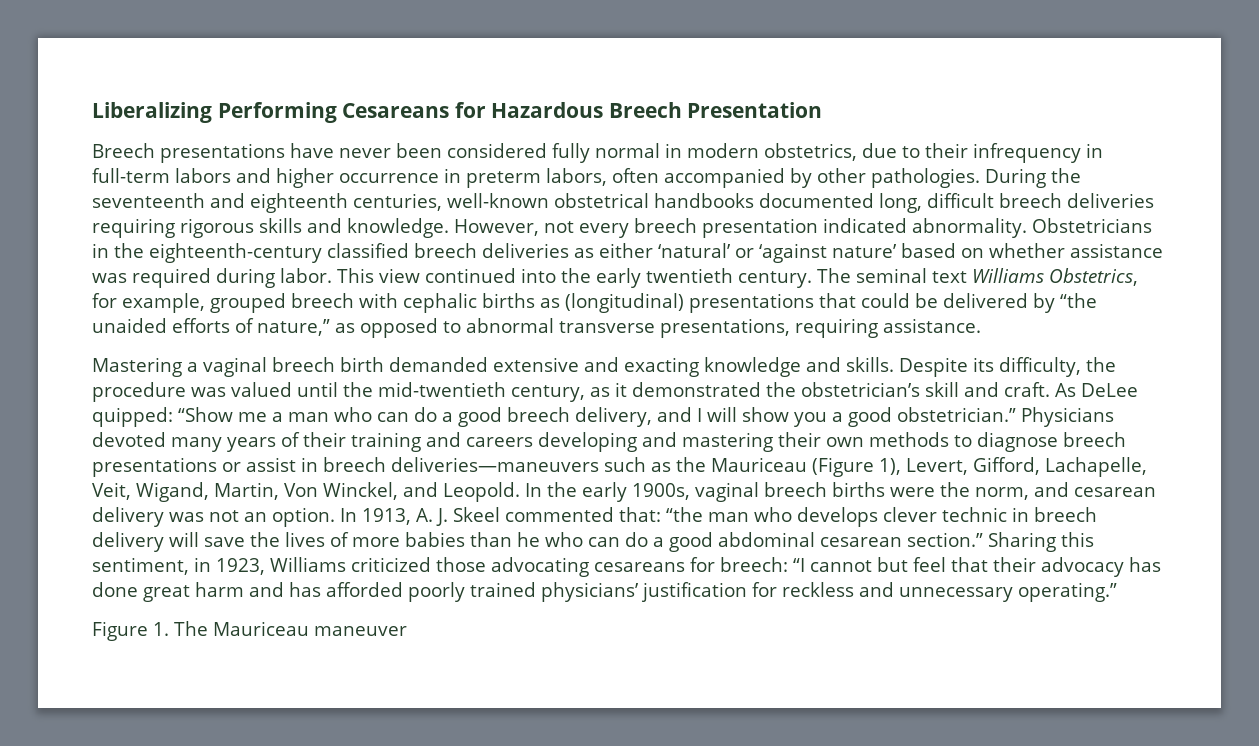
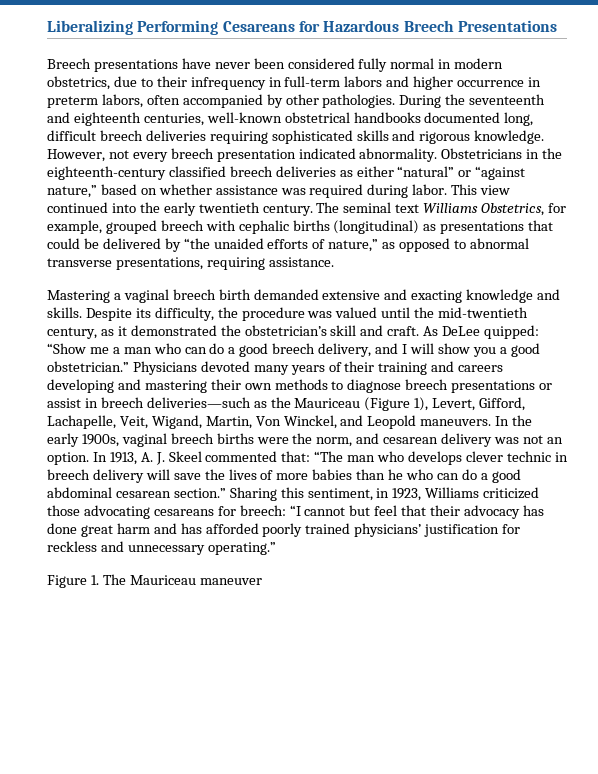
[687,102,823,118] Presentation -> [457,20,557,32] Presentations
[180,218,254,238] rigorous -> [271,130,353,144] sophisticated
(342, 225) none -> [419,131,471,144] rigorous
[658,243,896,263] ‘natural’ or ‘against nature’ -> [397,166,526,180] [47,185,97,198] “natural” or “against nature,”
[540,293,684,313] as (longitudinal) -> [333,220,437,234] (longitudinal) as
[391,457,646,472] deliveries—maneuvers such -> [146,397,251,408] deliveries—such
[443,482,520,502] Leopold. -> [367,415,492,429] Leopold maneuvers.
[666,507,703,522] “the -> [314,451,344,462] “The

